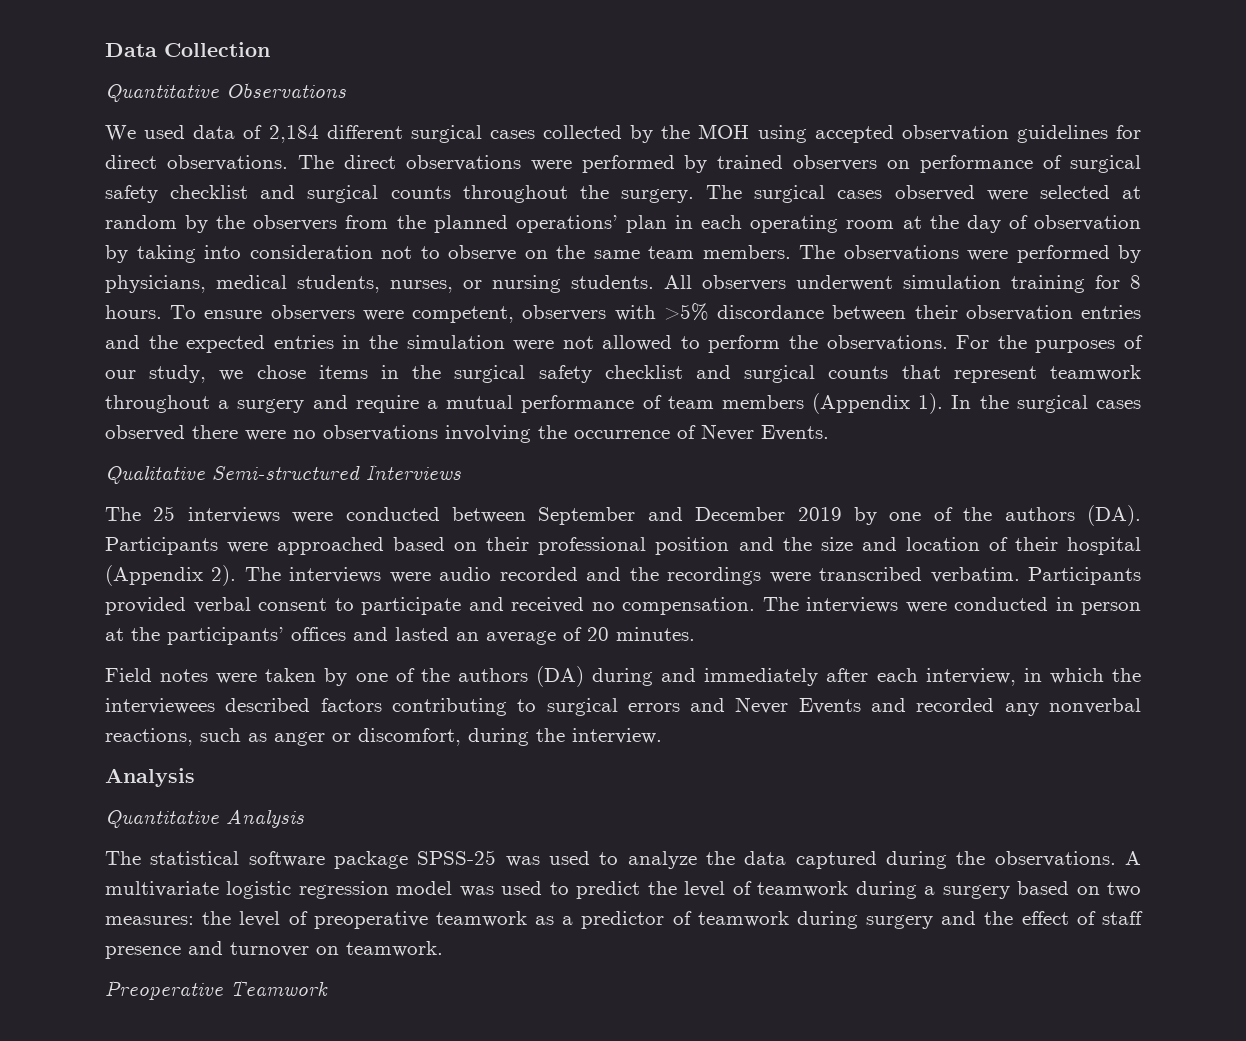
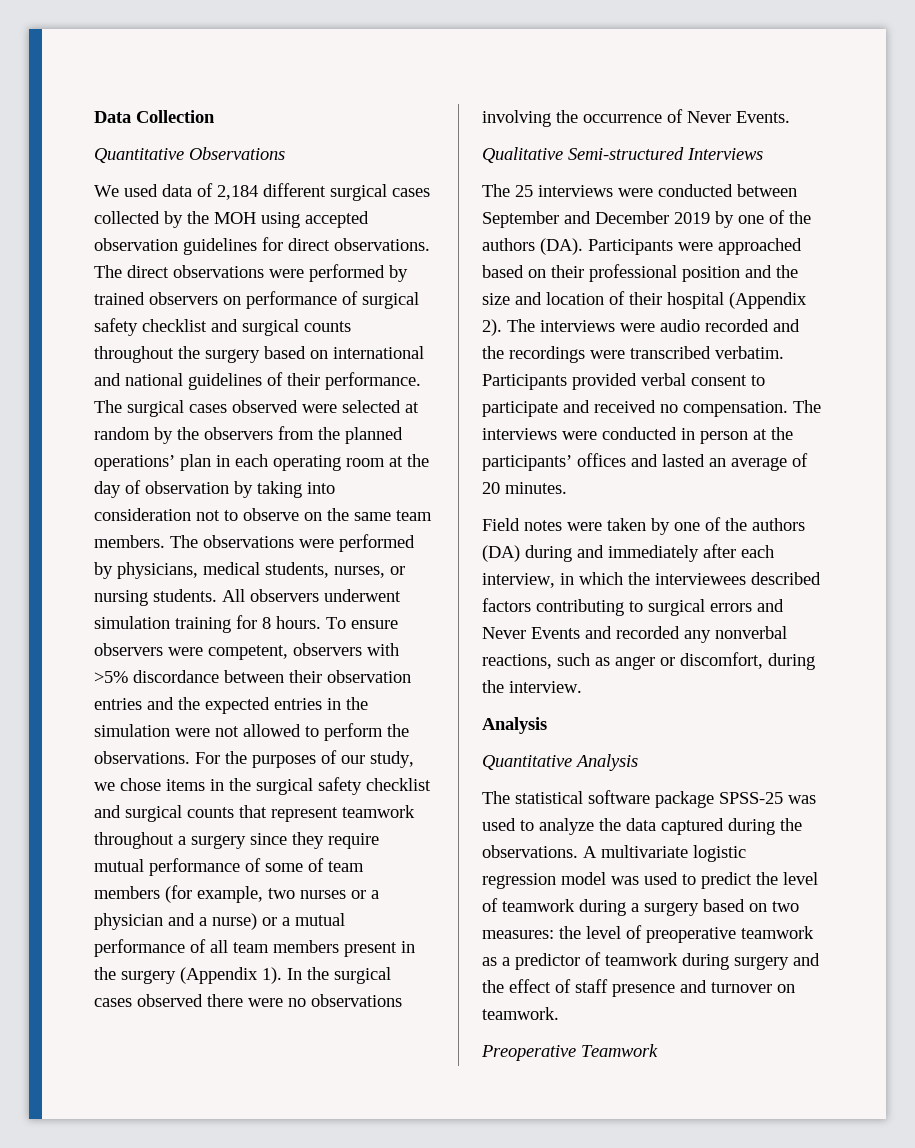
[621,189,695,203] surgery. -> [205,346,424,363] [94,372,421,390] surgery based on international and national guidelines of their performance.
[312,395,419,413] and require -> [250,832,379,849] [94,858,364,876] [94,885,379,903] [94,913,277,930] since they require mutual performance of some of team members (for example, two nurses or a physician and a nurse) or
[667,395,804,409] team members -> [210,940,415,957] [94,967,176,984] all team members present in the surgery

